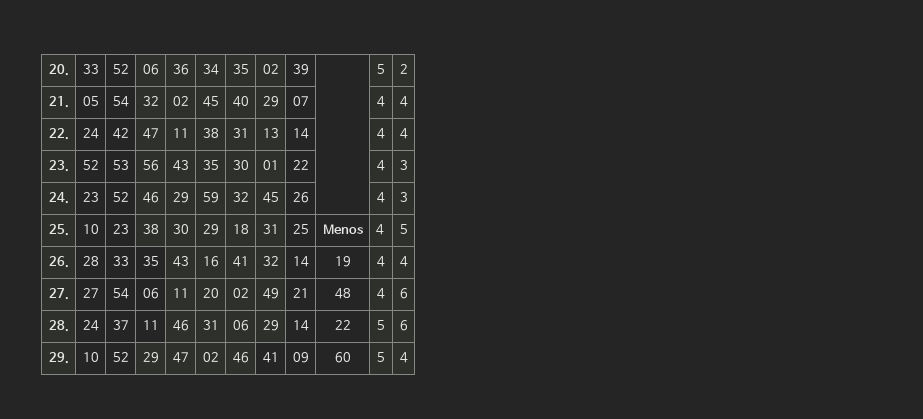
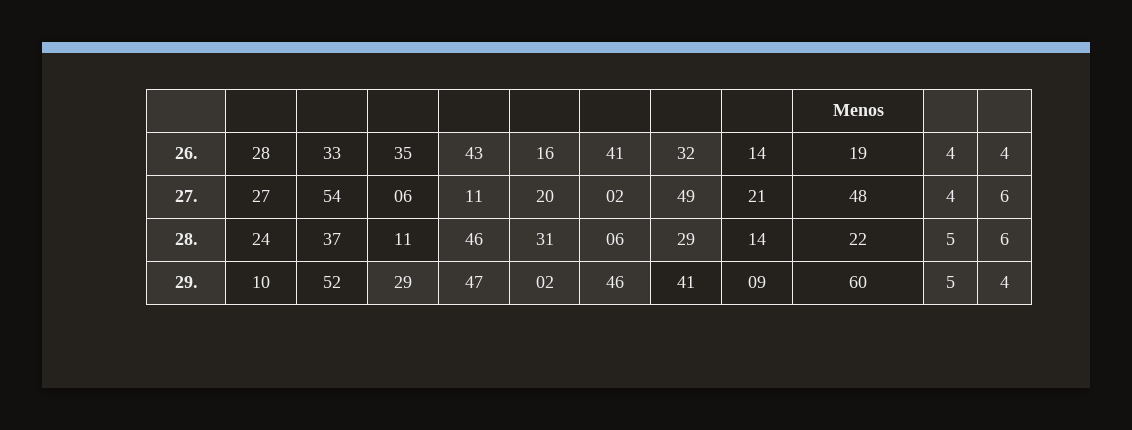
[48,64,69,76] [82,64,99,74] [112,64,129,74] [142,64,159,75] [172,64,189,75] [202,64,219,75] [232,64,249,74] [262,64,279,74] [292,64,309,75] [377,64,385,74] [399,64,408,74] [48,96,69,108] [82,96,99,106] [112,96,129,107] [142,96,159,106] [172,96,189,106] [202,96,219,107] [232,96,249,107] [262,96,279,107] [292,96,309,106] [377,96,385,107] [399,96,408,107] [48,128,69,140] [82,128,99,139] [112,128,129,139] [142,128,159,139] [172,128,189,138] [202,128,219,138] [232,128,249,138] [262,128,279,138] [292,128,309,139] [377,128,385,139] [399,128,408,139] [48,160,69,172] [82,160,99,170] [112,160,129,170] [142,160,159,171] [172,160,189,171] [202,160,219,170] [232,160,249,170] [262,160,279,170] [292,160,309,170] [377,160,385,171] [399,160,408,170] [48,192,69,204] [82,192,99,202] [112,192,129,202] [142,192,159,203] [172,192,189,203] [202,192,219,203] [232,192,249,202] [262,192,279,203] [292,192,309,203] [377,192,385,203] [399,192,408,202] [48,224,69,236] [82,224,99,234] [112,224,129,234] [142,224,159,234] [172,224,189,234] [202,224,219,235] [232,224,249,234] [262,224,279,234] [292,224,309,234] 20. | 33 | 52 | 06 | 36 | 34 | 35 | 02 | 39 | | 5 | 2 // 21. | 05 | 54 | 32 | 02 | 45 | 40 | 29 | 07 | | 4 | 4 // 22. | 24 | 42 | 47 | 11 | 38 | 31 | 13 | 14 | | 4 | 4 // 23. | 52 | 53 | 56 | 43 | 35 | 30 | 01 | 22 | | 4 | 3 // 24. | 23 | 52 | 46 | 29 | 59 | 32 | 45 | 26 | | 4 | 3 // 25. | 10 | 23 | 38 | 30 | 29 | 18 | 31 | 25 -> (832, 110) | | | | | | | |
[375,224,384,235] [399,224,408,234] 4 | 5 -> (884, 110) |

